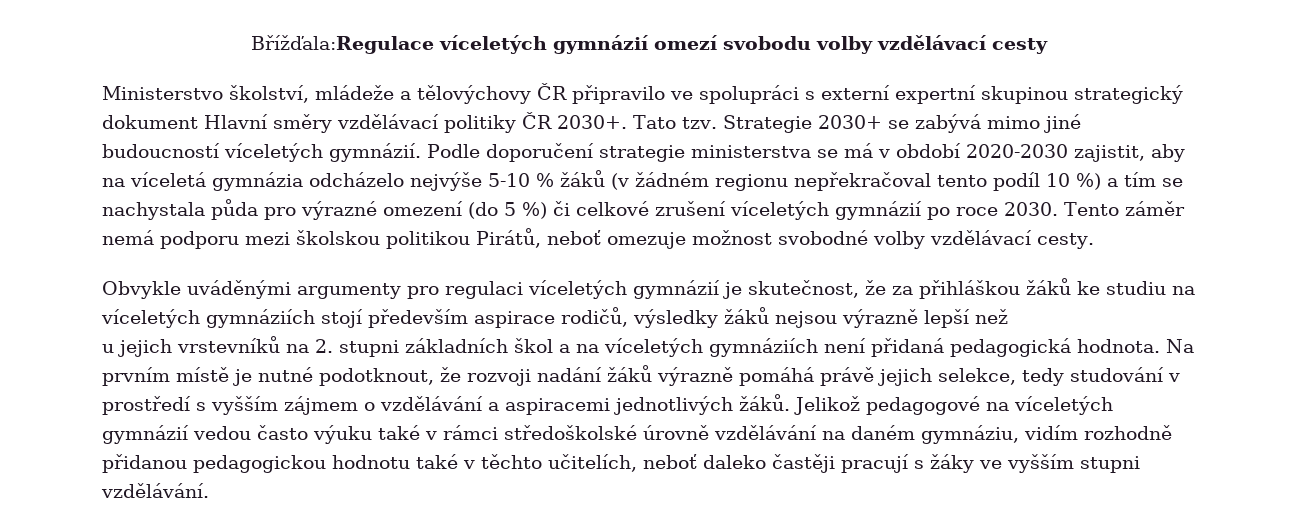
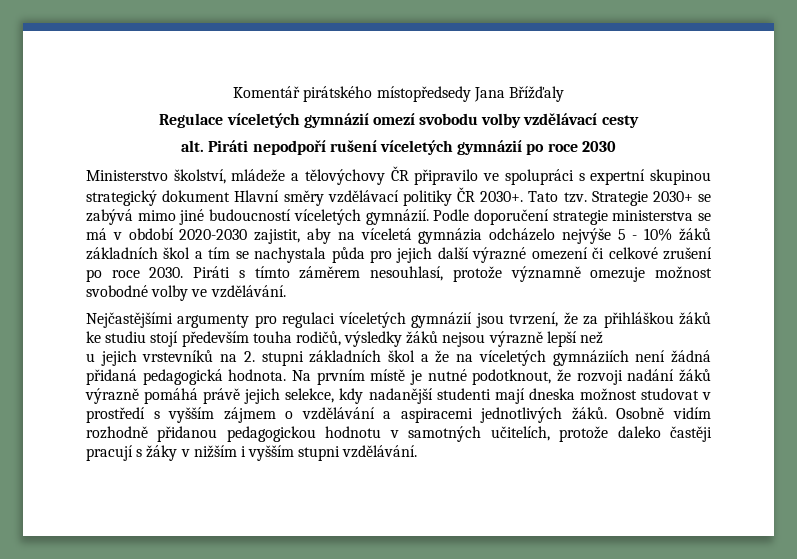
[250,35,434,54] Břížďala:Regulace -> [233,86,564,102] [159,113,224,128] Komentář pirátského místopředsedy Jana Břížďaly // Regulace
(1048, 46) none -> [181,140,616,155] // alt. Piráti nepodpoří rušení víceletých gymnázií po roce 2030
[821,85,890,100] externí -> (585, 177) none
[488,170,1101,191] 5-10 % žáků (v žádném regionu nepřekračoval tento podíl 10 %) -> [617,228,712,241] [86,247,191,260] 5 - 10% žáků základních škol
[301,201,547,220] výrazné omezení (do 5 %) -> [396,247,588,263] jejich další výrazné omezení
[730,201,922,220] víceletých gymnázií -> (713, 253) none
[1064,201,1185,216] [102,228,1094,249] [102,280,291,299] Tento záměr nemá podporu mezi školskou politikou Pirátů, neboť omezuje možnost svobodné volby vzdělávací cesty. // Obvykle uváděnými -> [193,266,713,282] [86,285,286,301] [86,312,173,328] Piráti s tímto záměrem nesouhlasí, protože významně omezuje možnost svobodné volby ve vzdělávání. // Nejčastějšími
[723,280,859,299] je skutečnost, -> [475,312,559,328] jsou tvrzení,
[1172,286,1195,295] [101,309,315,328] na víceletých gymnáziích -> (147, 337) none
[474,311,555,328] aspirace -> [252,331,292,343] touha
(570, 348) none -> [435,350,450,363] že
(866, 345) none -> [671,350,711,363] žádná
[1022,367,1164,386] tedy studování -> [339,388,699,404] kdy nadanější studenti mají dneska možnost studovat
[794,396,1113,415] [102,425,1019,444] Jelikož pedagogové na víceletých gymnázií vedou často výuku také v rámci středoškolské úrovně vzdělávání na daném gymnáziu, -> [616,407,665,419] Osobně
[416,454,697,472] také v těchto učitelích, neboť -> [389,426,609,442] v samotných učitelích, protože
[979,460,1002,469] ve -> [180,445,246,458] v nižším i

